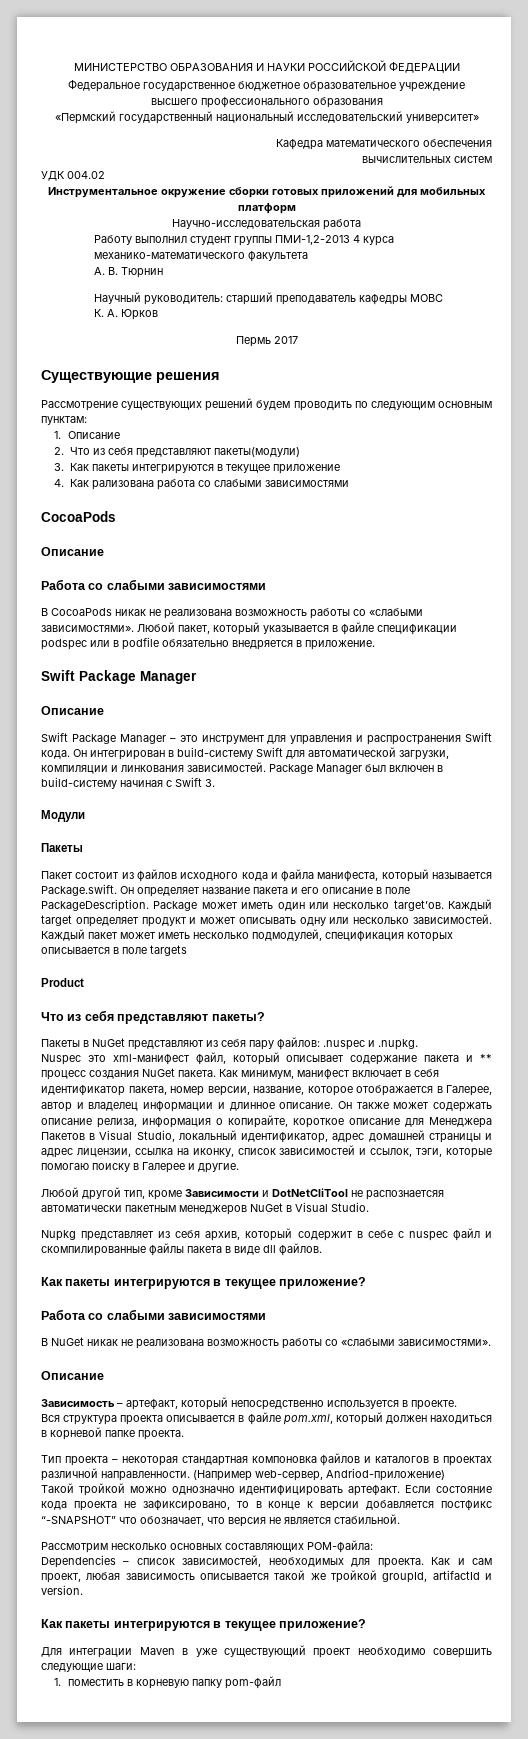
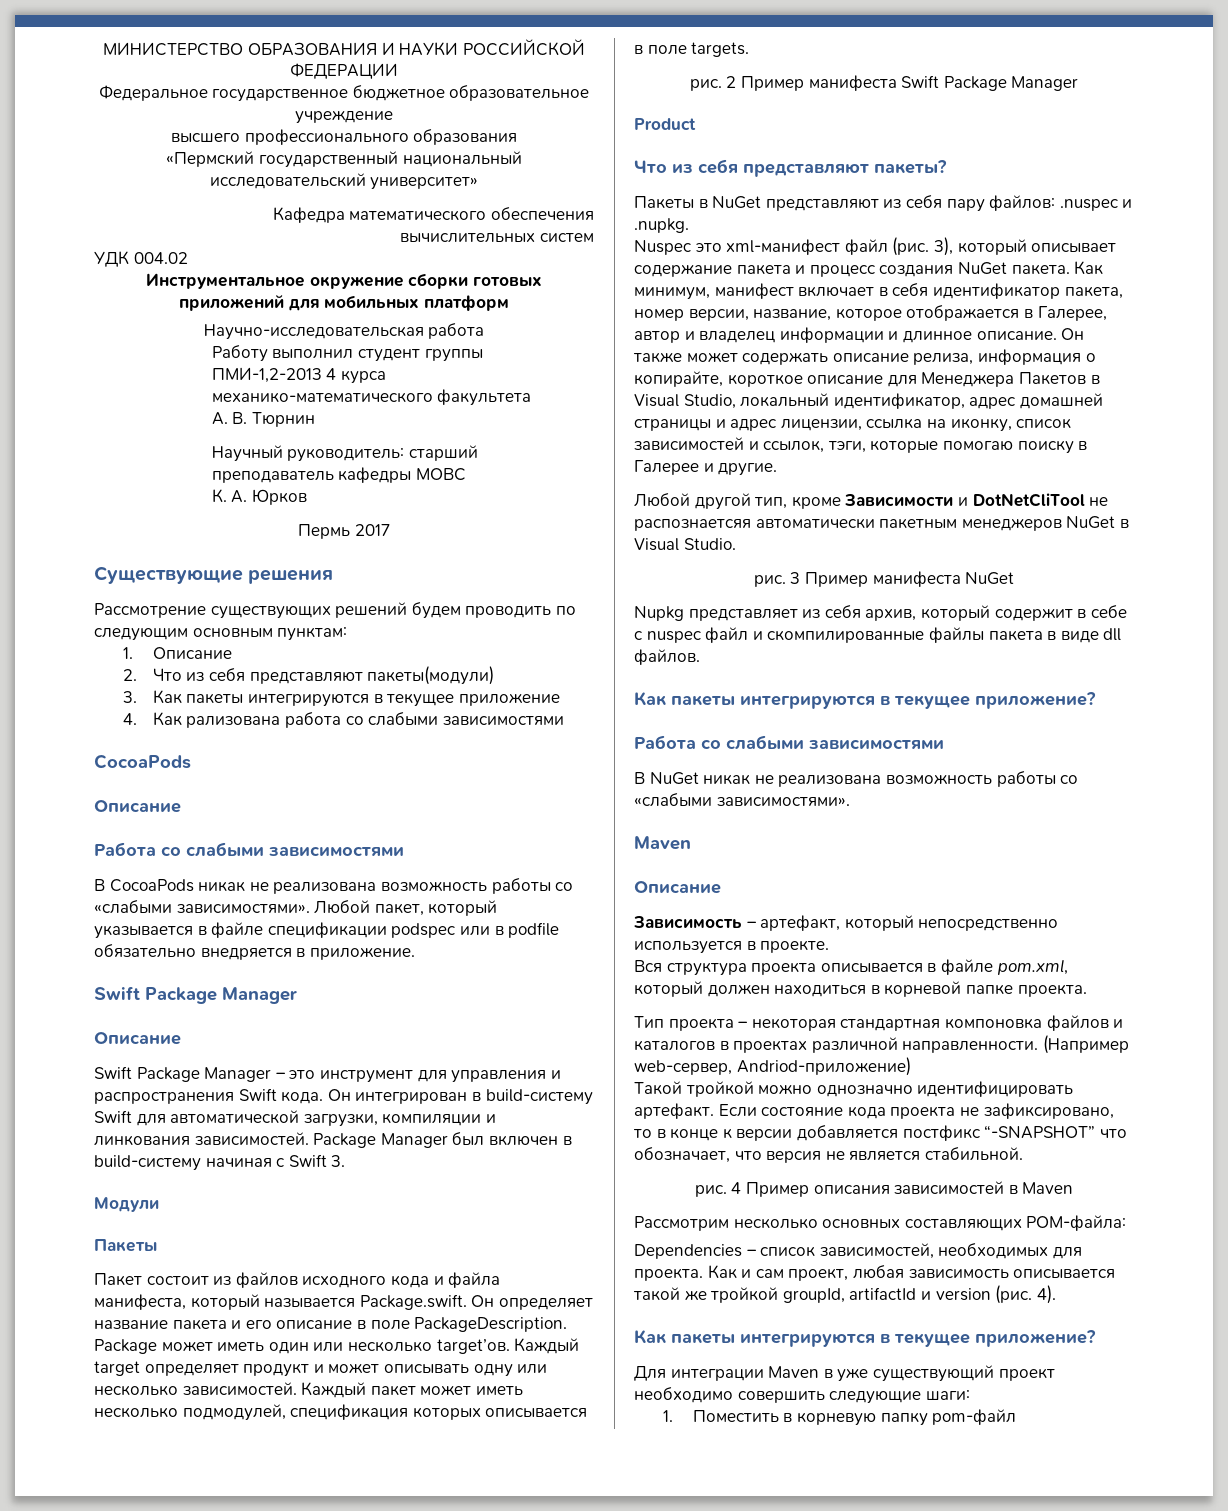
[150,945,187,956] targets -> [691,42,750,57] [689,75,1079,91] targets. // рис. 2 Пример манифеста Swift Package Manager
[195,1052,226,1065] файл, -> [844,237,953,256] файл (рис. 3),
[480,1054,493,1062] ** -> (806, 269) none
(369, 1207) none -> [753,571,1015,587] // рис. 3 Пример манифеста NuGet
(491, 1342) none -> [634,836,691,850] // Maven
(400, 1519) none -> [694,1181,1074,1197] // рис. 4 Пример описания зависимостей в Maven
[41,1585,83,1595] version. -> [935,1285,1056,1304] version (рис. 4).
[67,1679,124,1686] поместить -> [692,1410,779,1422] Поместить

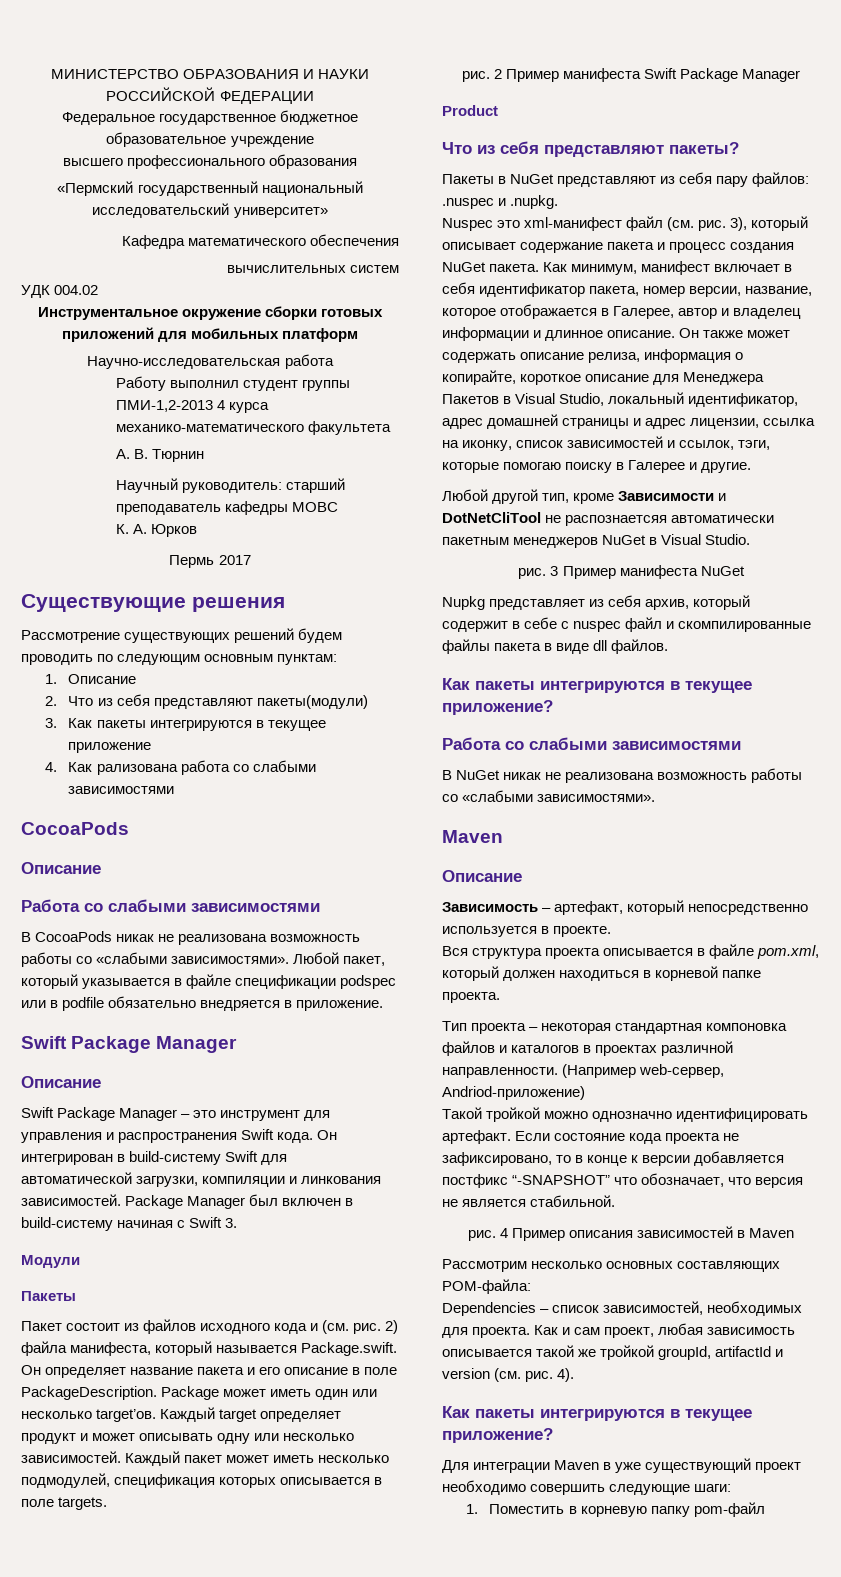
(444, 1280) none -> [322,1320,399,1334] (см. рис. 2)
[892,237,930,256] (рис. -> [667,217,727,231] (см. рис.
[995,1285,1033,1304] (рис. -> [494,1368,554,1382] (см. рис.

